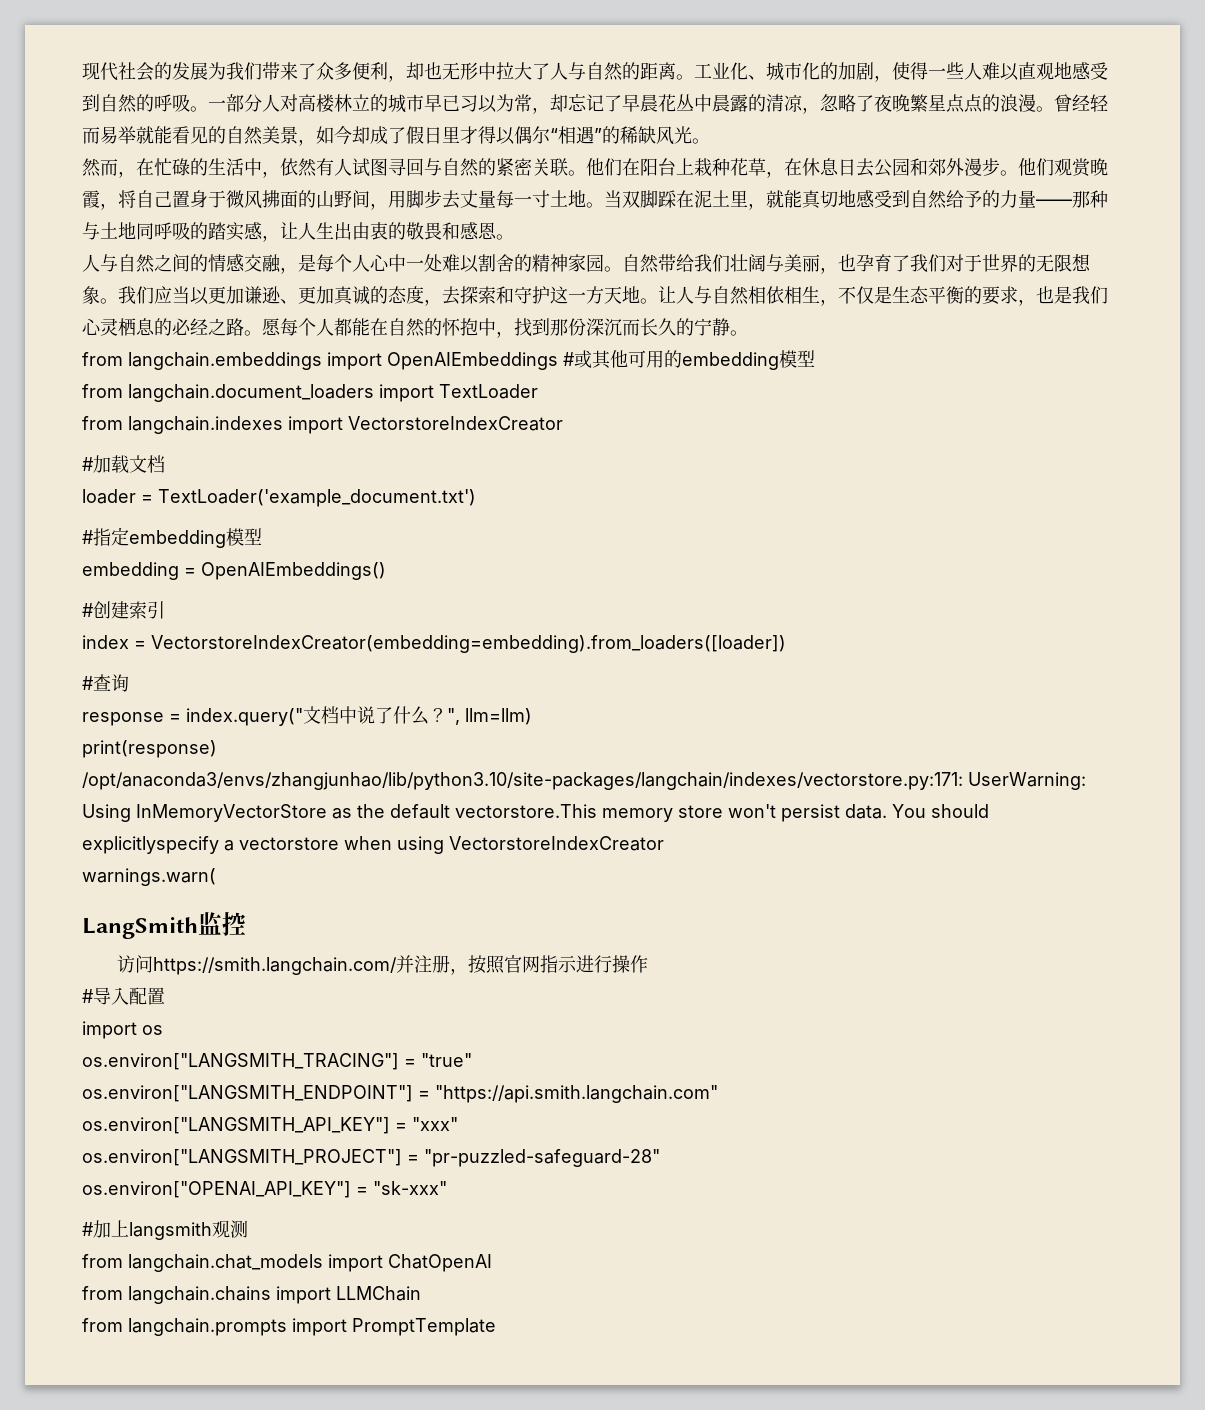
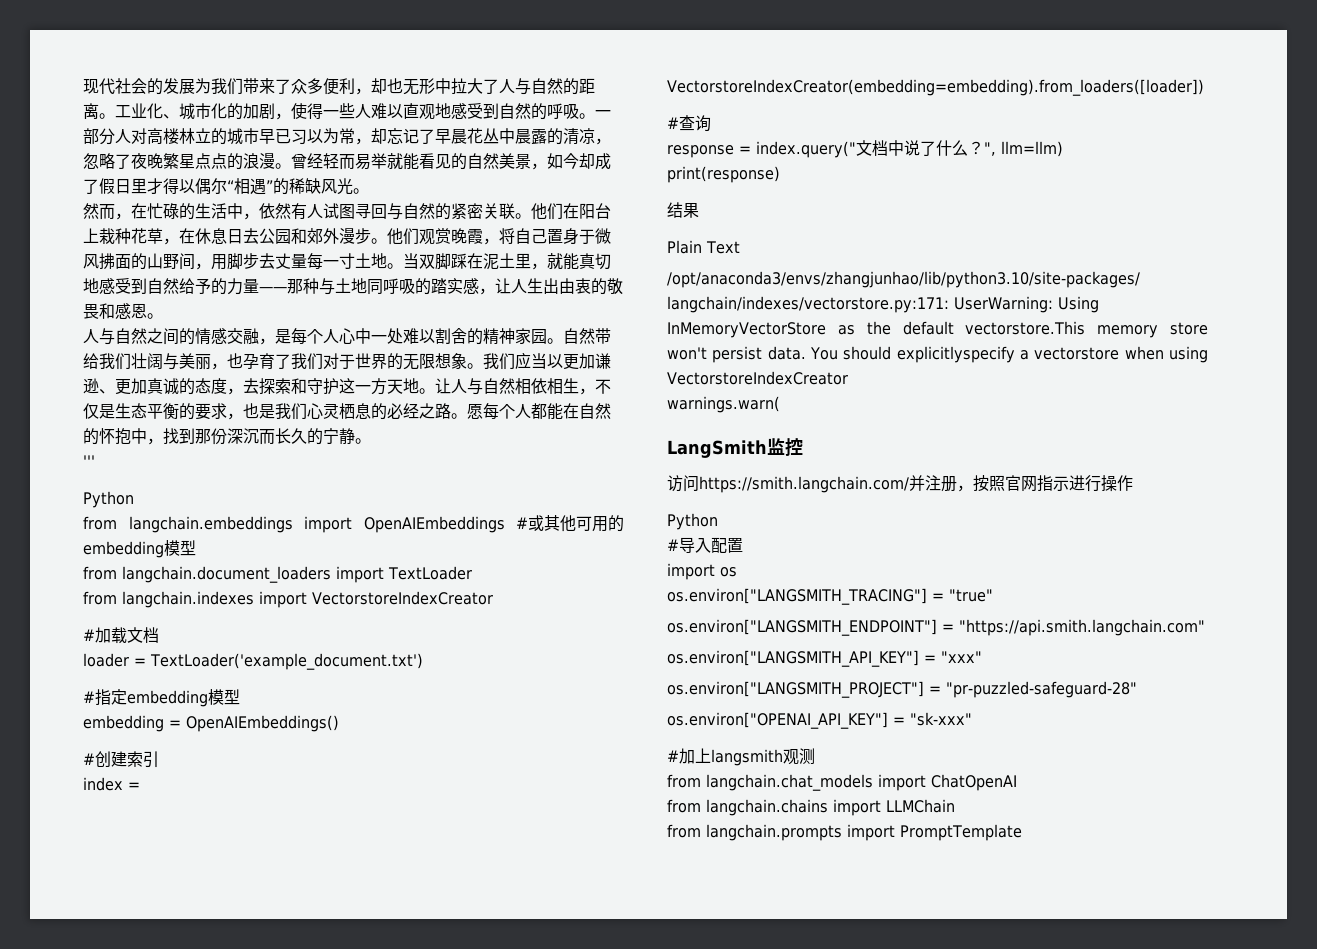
(748, 333) none -> [83,455,95,467] [83,491,134,508] // ''' // Python
(217, 749) none -> [667,202,699,218] [667,240,740,254] // 结果 // Plain Text
(648, 964) none -> [667,513,718,530] // Python

